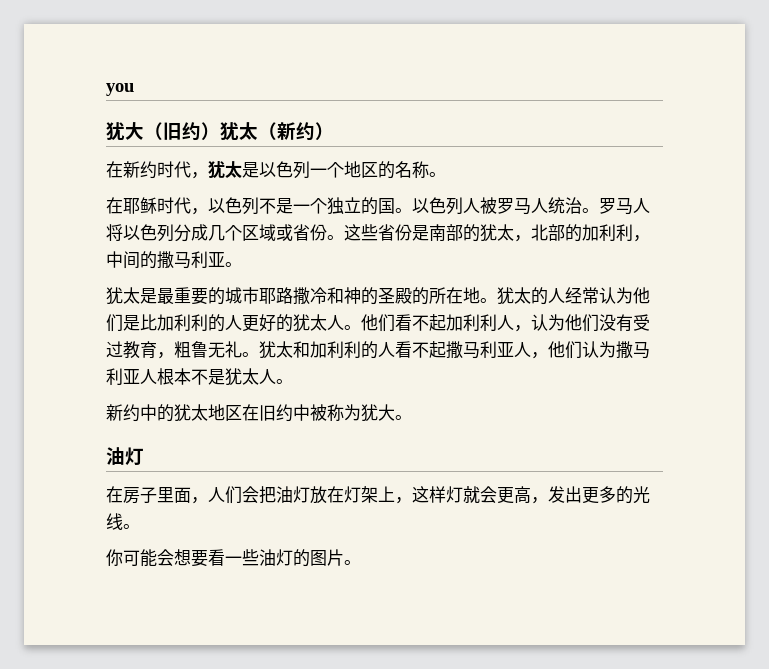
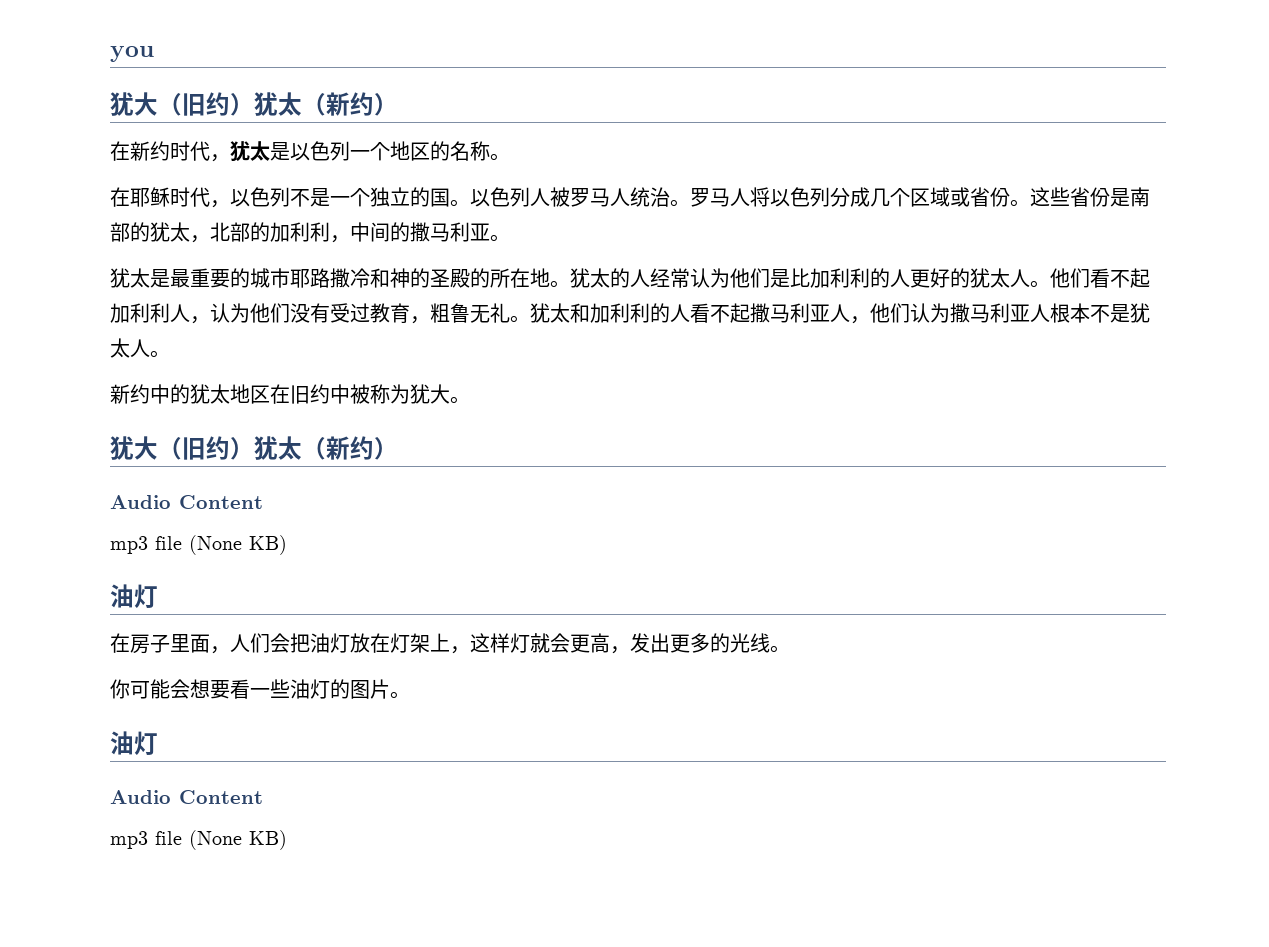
(412, 417) none -> [110,436,398,460] [110,495,263,509] [110,535,287,555] // 犹大（旧约）犹太（新约） // Audio Content // mp3 file (None KB)
(361, 562) none -> [110,731,158,756] [110,790,263,804] [110,830,287,850] // 油灯 // Audio Content // mp3 file (None KB)

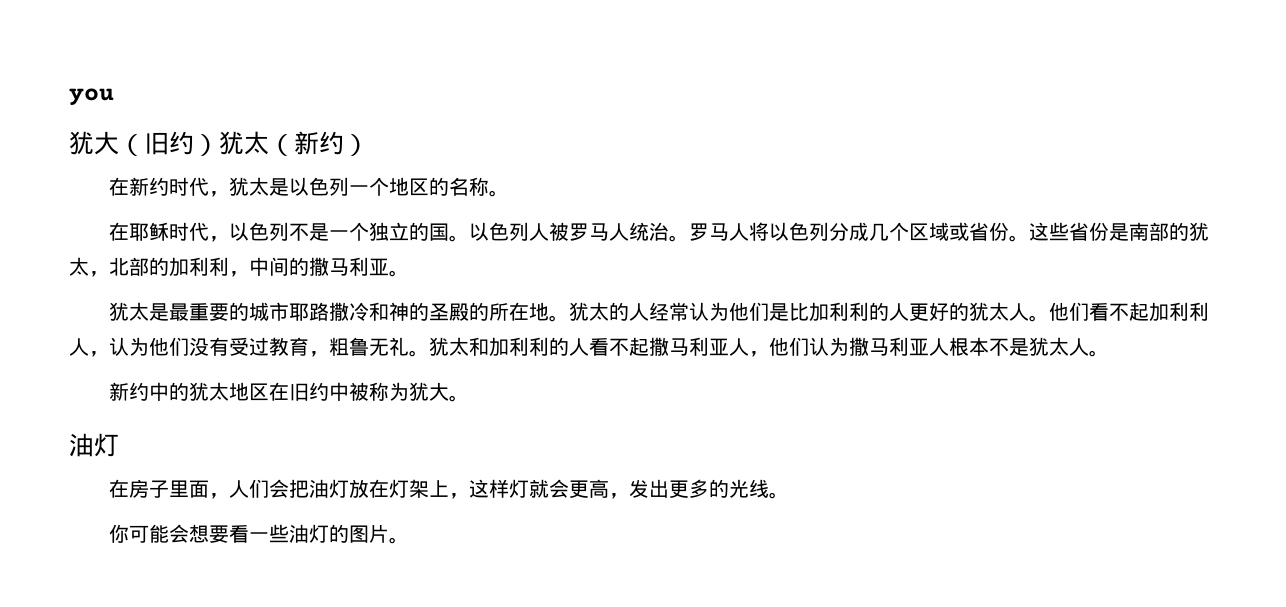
[110,436,398,460] [110,495,263,509] [110,535,287,555] // 犹大（旧约）犹太（新约） // Audio Content // mp3 file (None KB) -> (469, 398) none
[110,731,158,756] [110,790,263,804] [110,830,287,850] // 油灯 // Audio Content // mp3 file (None KB) -> (409, 540) none

